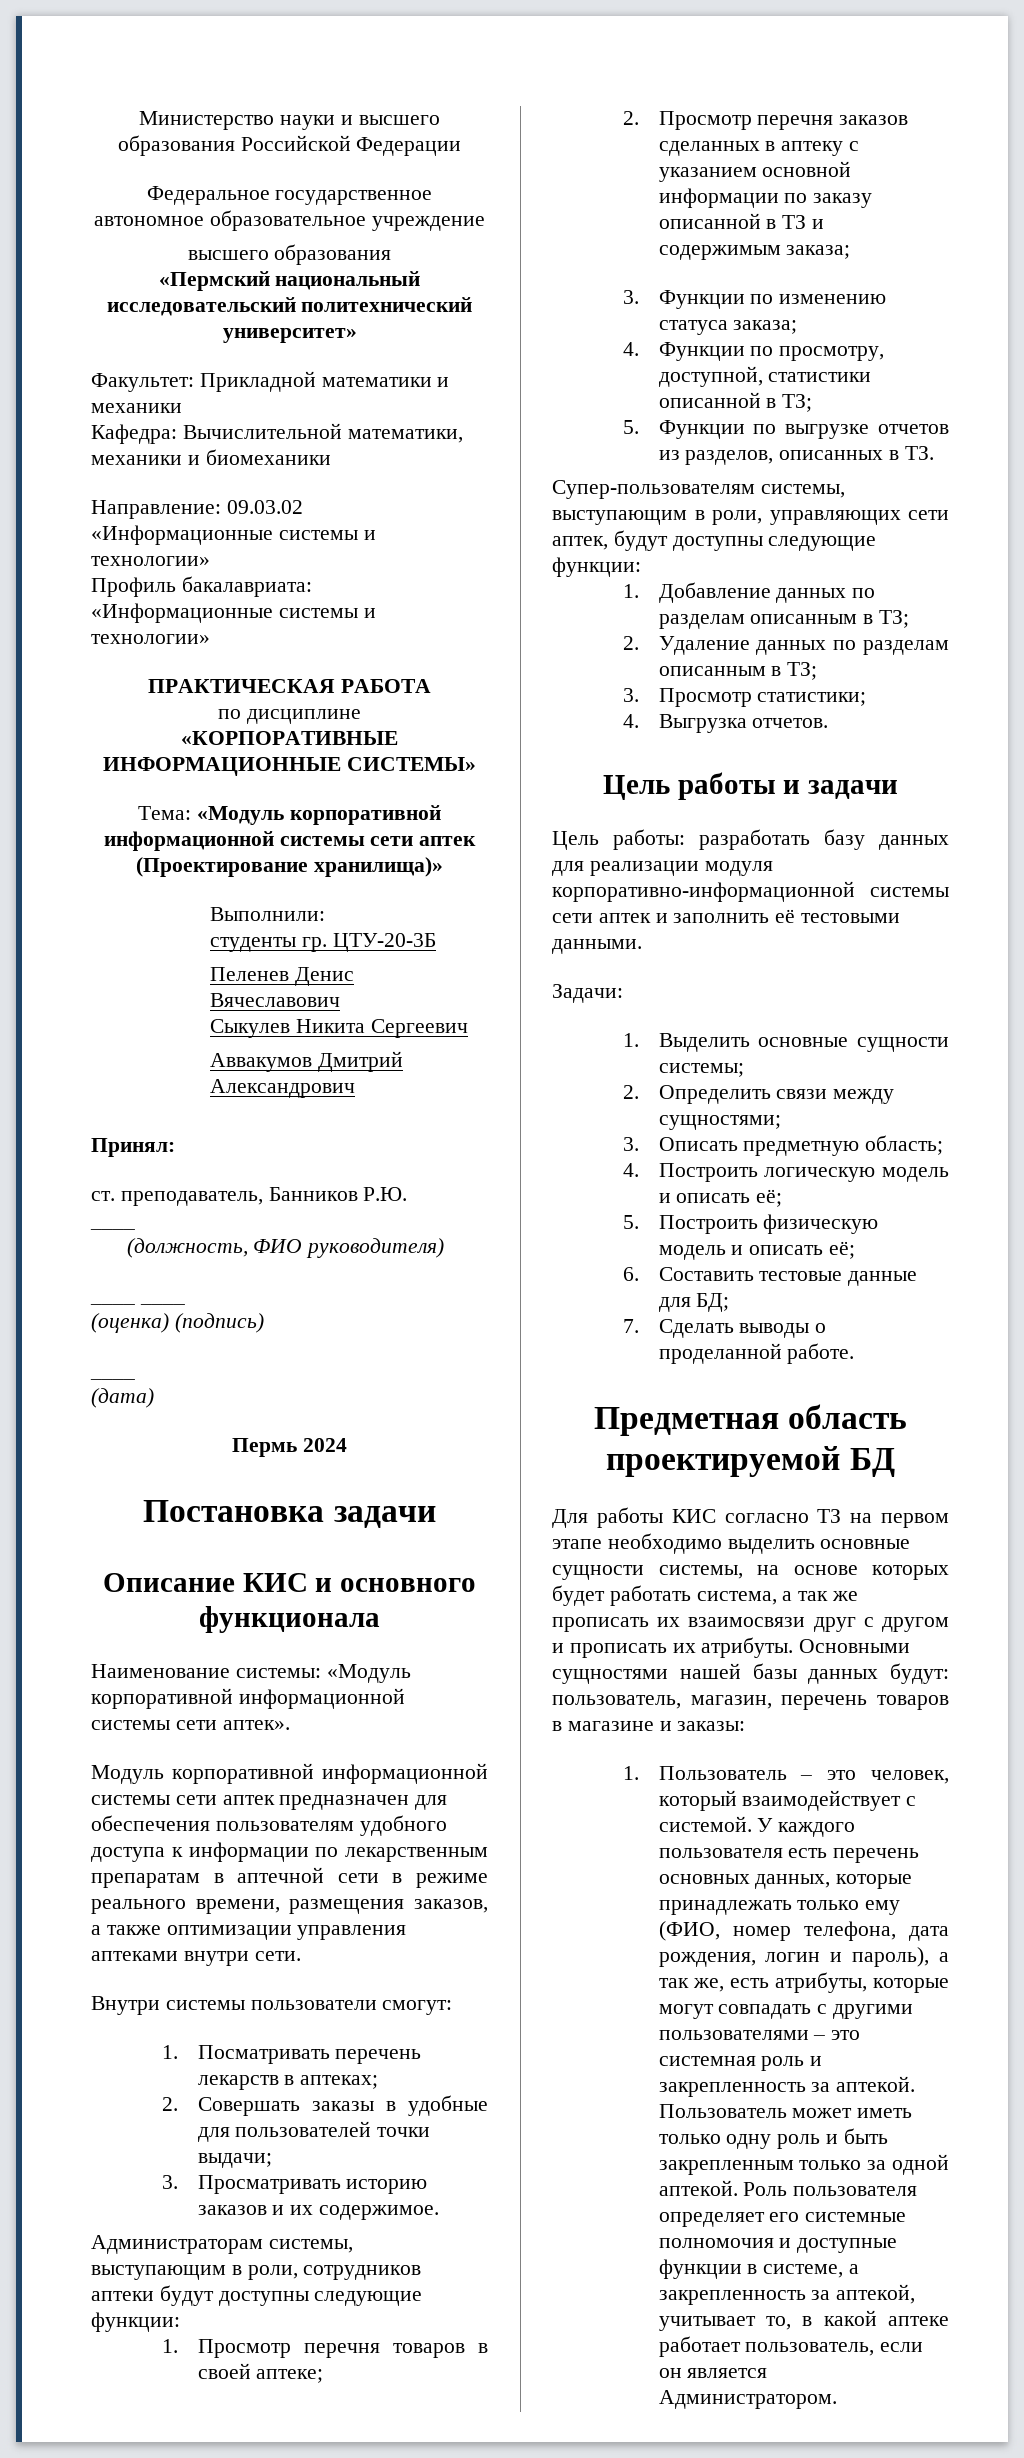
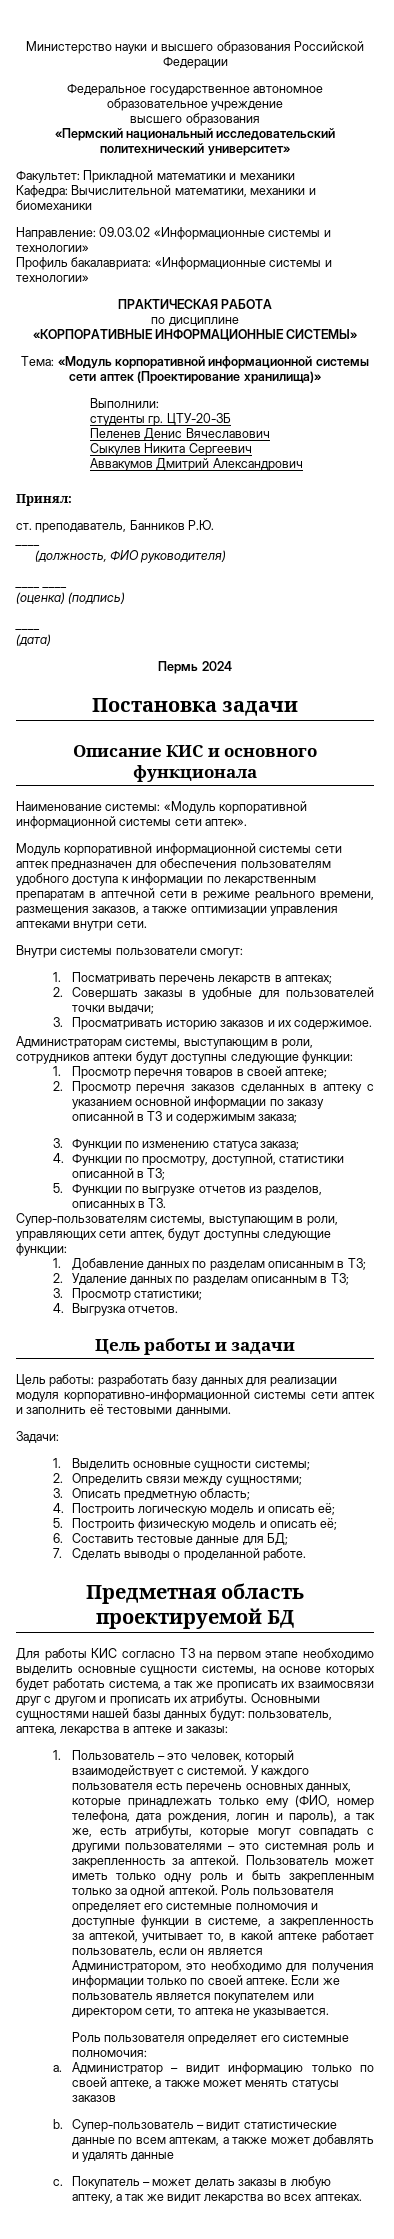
[690,1695,949,1710] [552,1721,654,1731] магазин, перечень товаров в магазине -> [16,1726,173,1736] аптека, лекарства в аптеке
[658,2390,837,2409] Администратором. -> [71,1960,375,1973] [71,1975,340,1988] [71,1993,314,2003] [71,2008,330,2018] [71,2032,350,2045] [71,2050,147,2057] [53,2062,374,2075] [71,2077,339,2090] [71,2095,116,2102] [53,2119,337,2132] [71,2134,374,2146] [71,2152,175,2162] [53,2176,331,2189] [71,2194,362,2204] Администратором, это необходимо для получения информации только по своей аптеке. Если же пользователь является покупателем или директором сети, то аптека не указывается. // Роль пользователя определяет его системные полномочия: // a. Администратор – видит информацию только по своей аптеке, а также может менять статусы заказов // b. Супер-пользователь – видит статистические данные по всем аптекам, а также может добавлять и удалять данные // c. Покупатель – может делать заказы в любую аптеку, а так же видит лекарства во всех аптеках.

